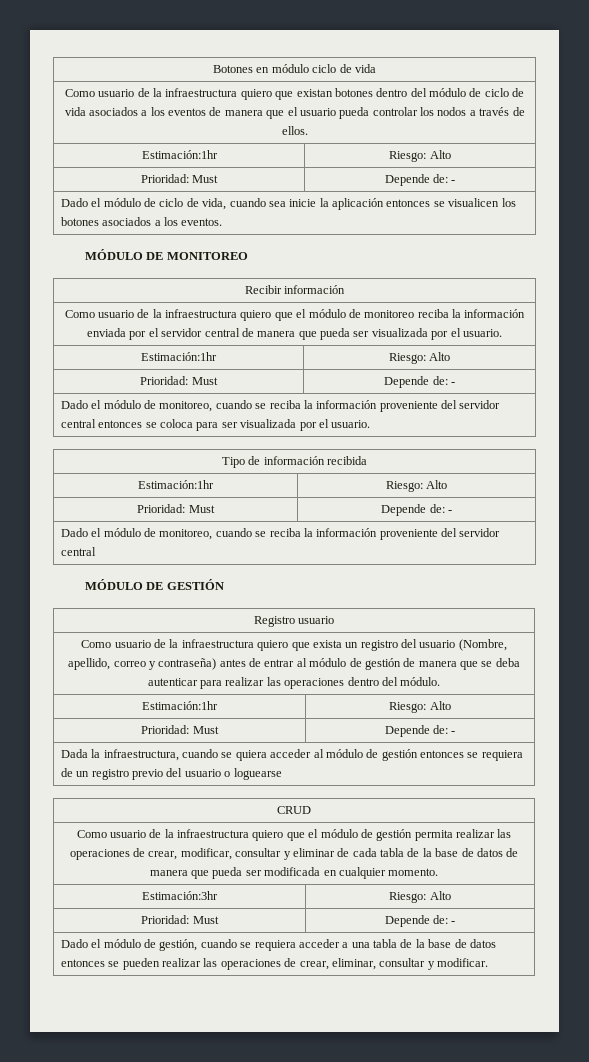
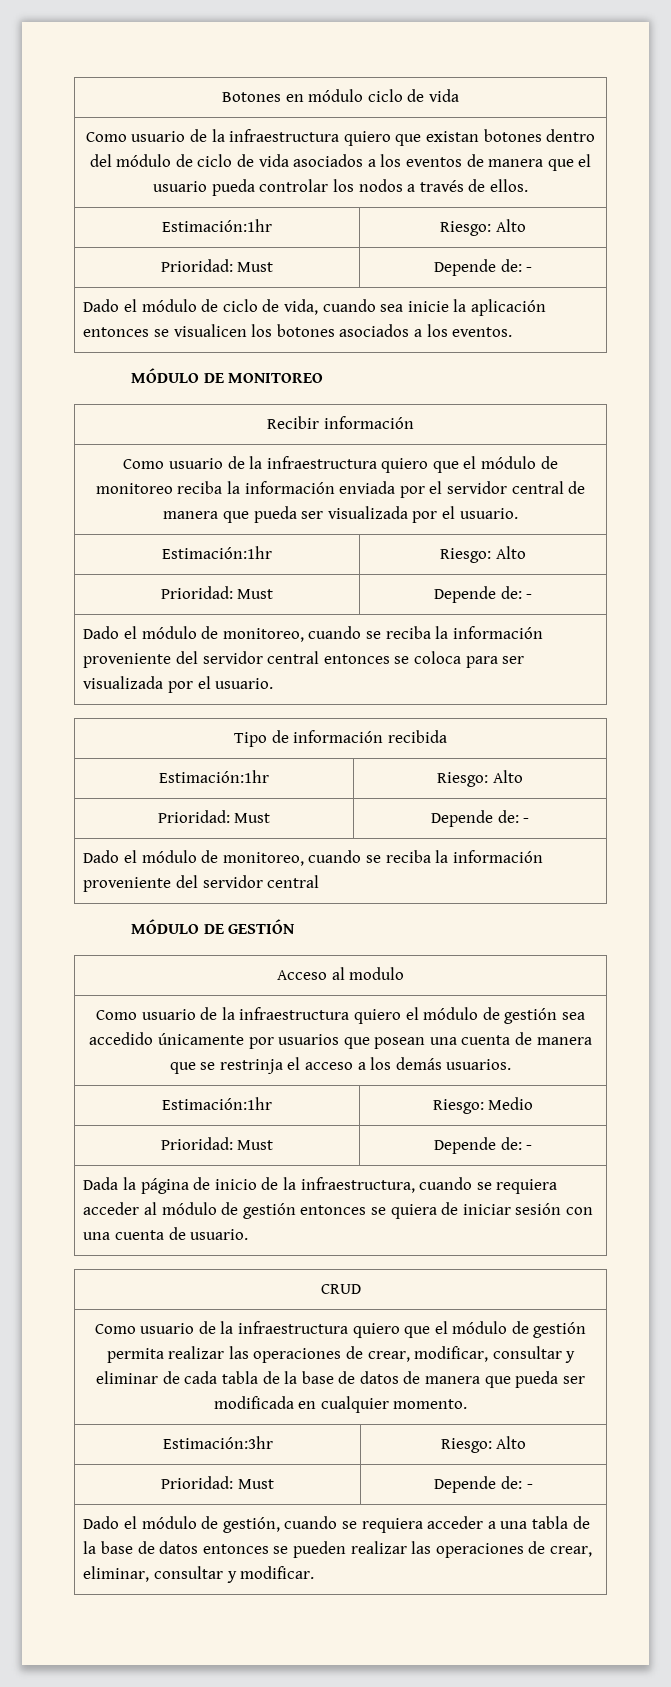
[253,616,335,627] [81,639,507,651] [68,658,520,670] [147,677,441,689] [142,701,218,710] [389,701,451,713] Registro usuario // Como usuario de la infraestructura quiero que exista un registro del usuario (Nombre, apellido, correo y contraseña) antes de entrar al módulo de gestión de manera que se deba autenticar para realizar las operaciones dentro del módulo. // Estimación:1hr | Riesgo: Alto -> [276,967,405,980] [96,1007,585,1024] [89,1032,592,1049] [169,1057,512,1074] [162,1097,272,1110] [432,1097,534,1114] Acceso al modulo // Como usuario de la infraestructura quiero el módulo de gestión sea accedido únicamente por usuarios que posean una cuenta de manera que se restrinja el acceso a los demás usuarios. // Estimación:1hr | Riesgo: Medio
(101, 753) none -> [140,1177,296,1194] página de inicio de la
[235,750,267,761] quiera -> [496,1179,558,1194] requiera
[481,750,523,761] [60,768,282,780] requiera de un registro previo del usuario o loguearse -> [390,1202,593,1219] [83,1227,249,1240] quiera de iniciar sesión con una cuenta de usuario.

